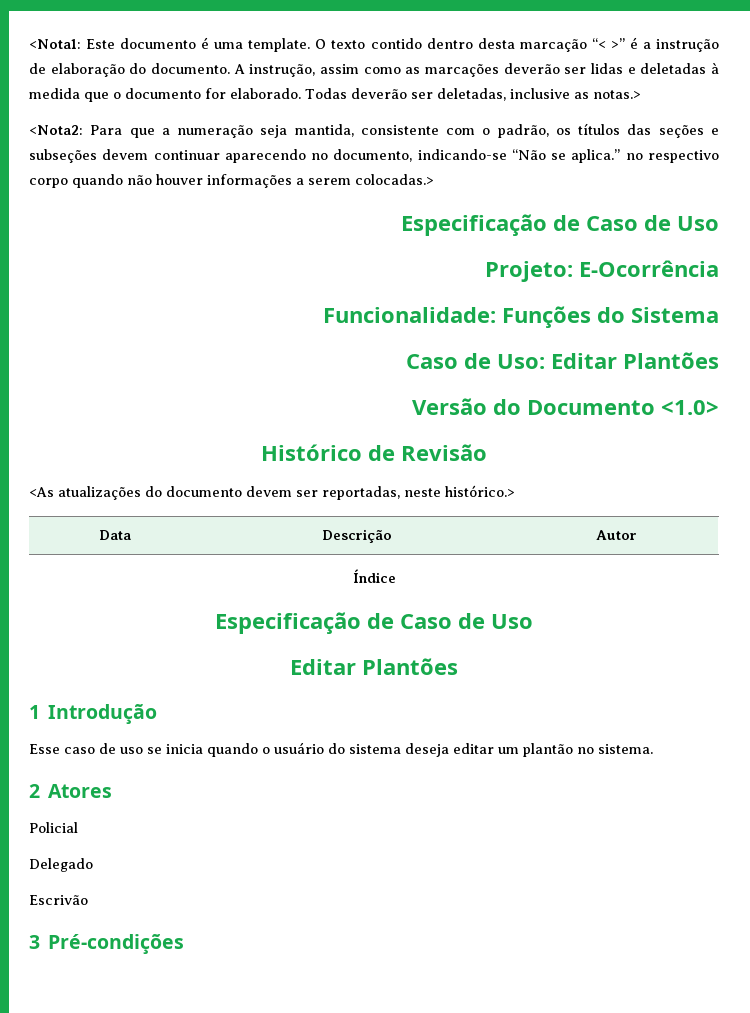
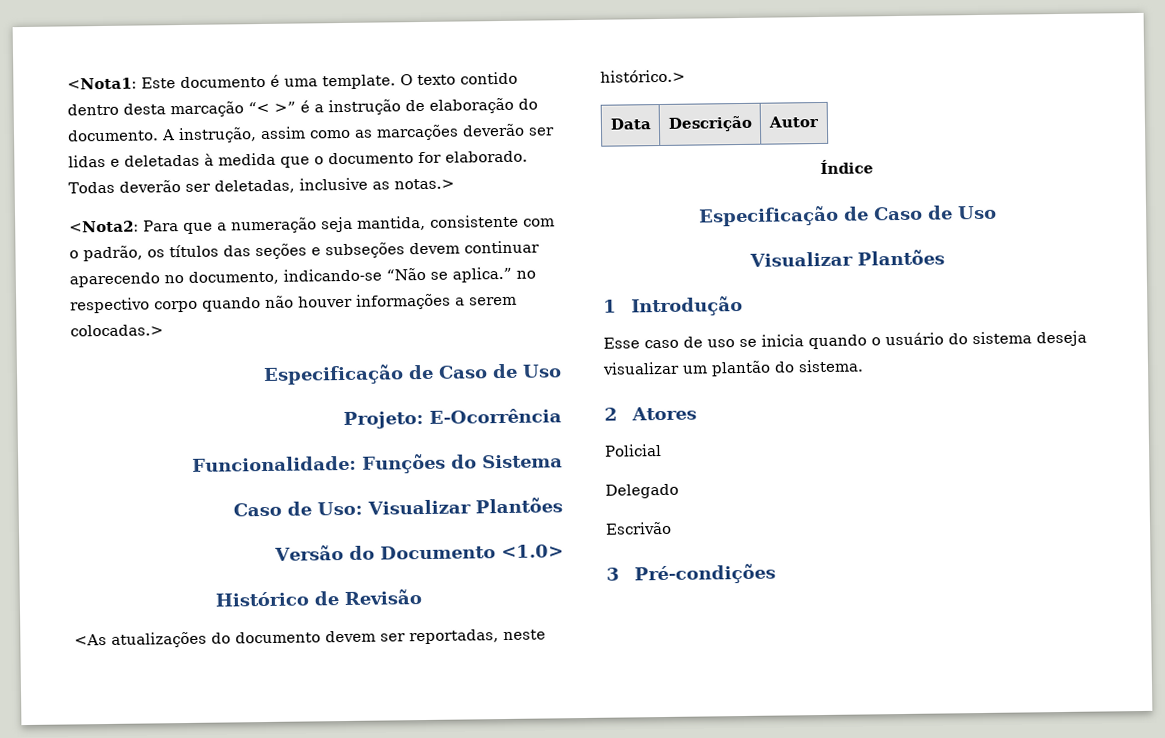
[551,353,617,369] Editar -> [367,499,471,515] Visualizar
[290,659,356,675] Editar -> [749,251,853,267] Visualizar
[453,743,494,754] editar -> [602,361,680,375] visualizar
[577,747,594,754] no -> [774,361,795,373] do

